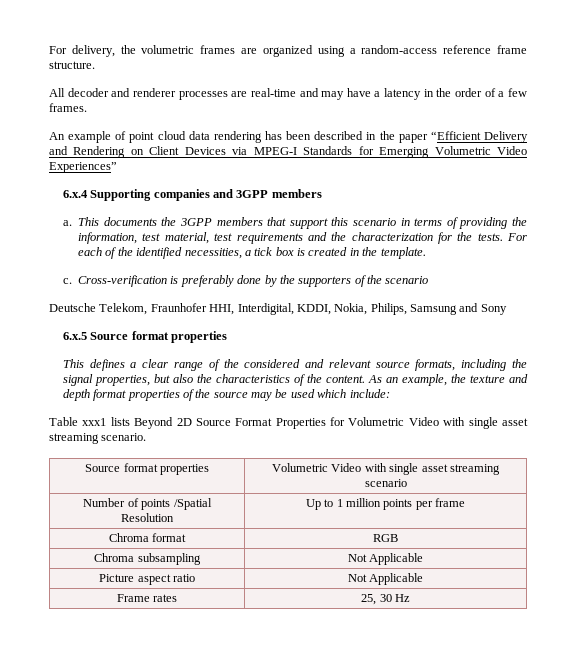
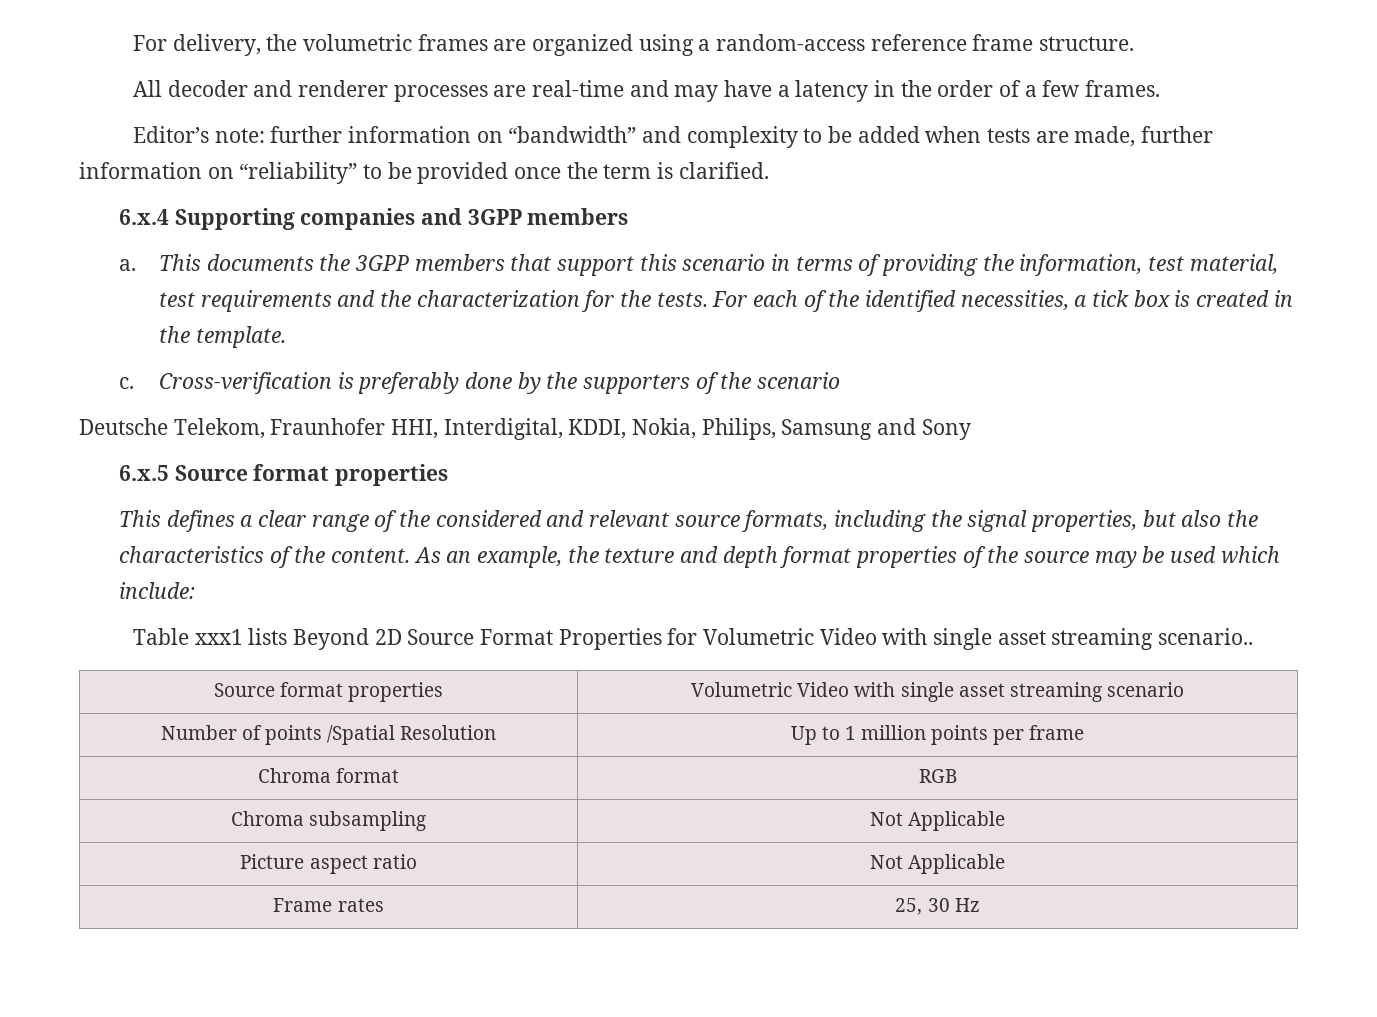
[49,131,529,143] [49,146,527,158] [49,162,117,173] An example of point cloud data rendering has been described in the paper “Efficient Delivery and Rendering on Client Devices via MPEG-I Standards for Emerging Volumetric Video Experiences” -> [133,126,1214,148] [79,162,769,184] Editor’s note: further information on “bandwidth” and complexity to be added when tests are made, further information on “reliability” to be provided once the term is clarified.
[101,433,147,441] scenario. -> [1158,628,1254,645] scenario..

